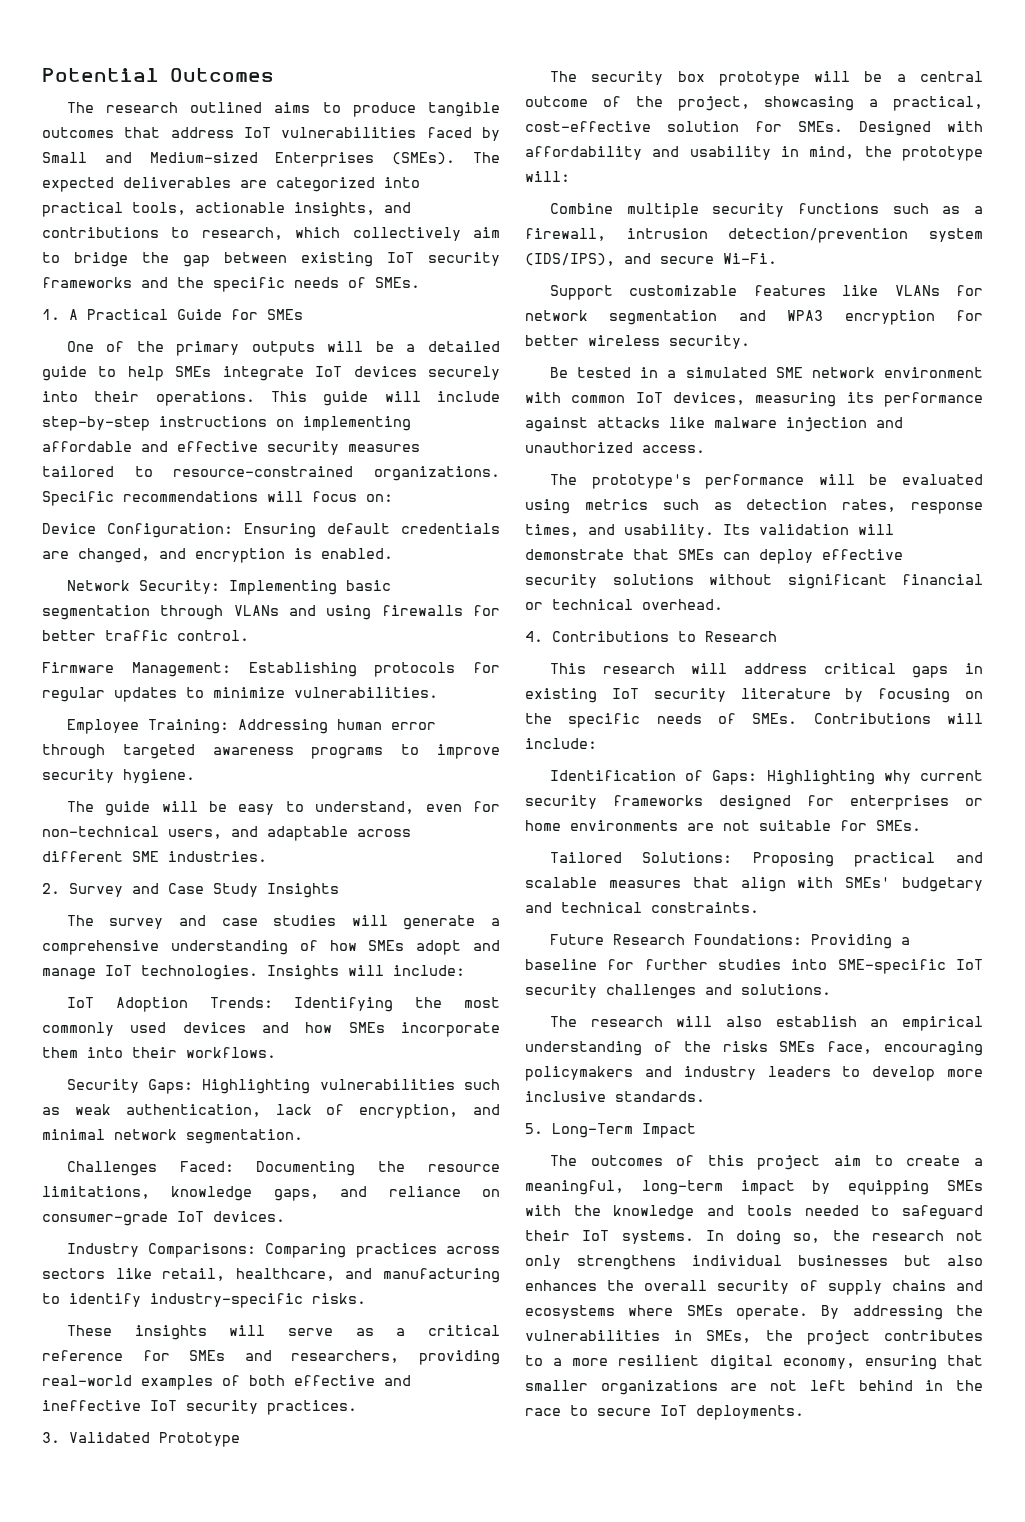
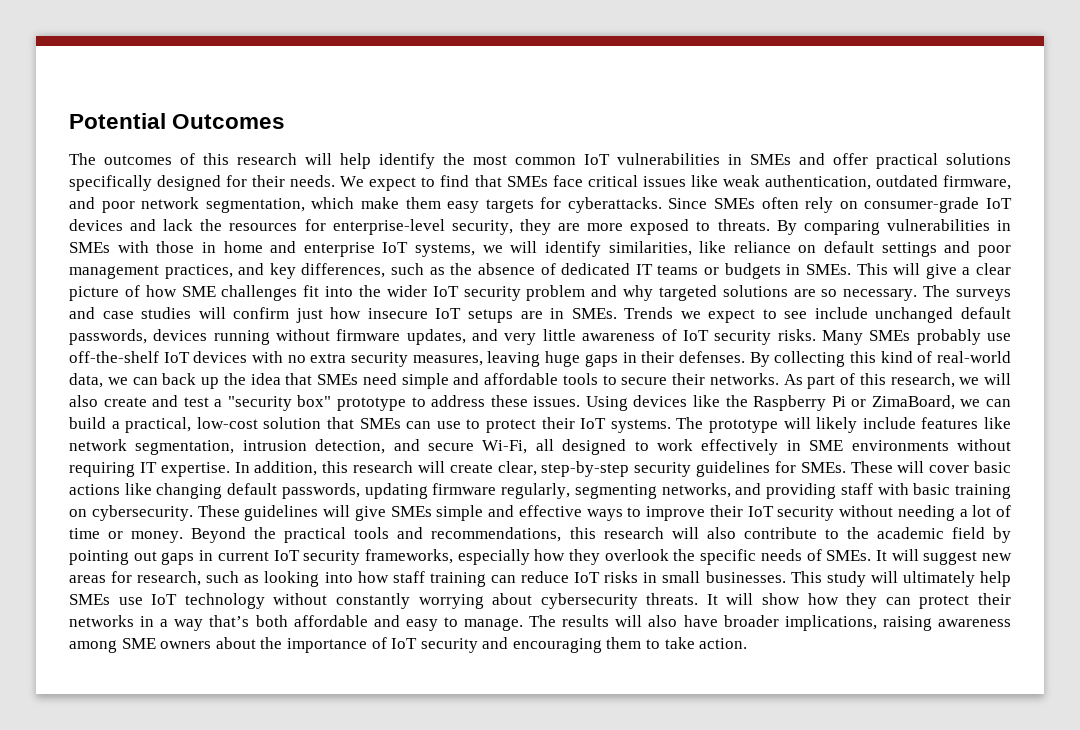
[106,102,501,117] [42,127,500,141] [42,152,500,167] [42,177,420,192] [42,202,411,217] [42,227,500,241] [42,252,500,267] [42,277,420,292] [42,309,303,320] [66,341,500,356] [42,366,500,381] [42,391,500,406] [42,416,411,431] [42,441,420,455] [42,466,500,481] [42,491,393,506] [42,523,500,538] [42,548,393,563] [66,580,391,595] [42,605,500,620] [42,630,249,641] [42,662,500,677] [42,687,438,702] [66,719,436,734] [42,744,501,759] [42,769,195,784] [66,801,500,816] [42,826,411,841] [42,851,267,862] [42,883,339,898] [66,915,500,930] [42,940,500,955] [42,965,465,980] [66,997,500,1012] [42,1022,500,1037] [42,1047,276,1058] [66,1079,501,1094] [42,1104,500,1119] [42,1129,303,1144] [66,1161,501,1176] [42,1186,500,1201] [42,1211,285,1226] [66,1243,501,1258] [42,1268,500,1283] [42,1293,366,1308] [66,1325,501,1340] [42,1350,500,1365] [42,1375,411,1390] [42,1400,357,1415] [42,1432,240,1447] [549,71,983,86] [525,96,983,111] [525,121,983,136] [525,146,983,161] [525,171,570,182] [549,203,983,218] [525,228,983,243] [525,253,777,266] [549,285,983,300] [525,310,983,325] [525,335,750,349] [549,367,983,378] [525,392,983,407] [525,417,903,432] [525,442,705,453] [549,474,983,489] [525,499,983,514] [525,524,894,538] [525,549,903,564] [525,574,983,589] [525,599,723,610] [525,631,777,642] [549,663,983,678] [525,688,983,703] [525,713,983,728] [525,738,597,749] [549,770,983,785] [525,795,983,810] [525,820,921,831] [549,852,983,867] [525,877,983,892] [525,902,759,913] [549,934,910,949] [525,959,983,974] [525,984,831,999] [549,1016,983,1031] [525,1041,983,1056] [525,1066,983,1081] [525,1091,705,1102] [525,1123,696,1138] [549,1155,983,1170] [525,1180,983,1195] [525,1205,983,1220] [525,1230,983,1245] [525,1255,983,1270] [525,1280,984,1295] [525,1305,983,1320] [525,1330,983,1345] [525,1355,983,1370] [525,1380,983,1395] [525,1405,804,1420] research outlined aims to produce tangible outcomes that address IoT vulnerabilities faced by Small and Medium-sized Enterprises (SMEs). The expected deliverables are categorized into practical tools, actionable insights, and contributions to research, which collectively aim to bridge the gap between existing IoT security frameworks and the specific needs of SMEs. // 1. A Practical Guide for SMEs // One of the primary outputs will be a detailed guide to help SMEs integrate IoT devices securely into their operations. This guide will include step-by-step instructions on implementing affordable and effective security measures tailored to resource-constrained organizations. Specific recommendations will focus on: // Device Configuration: Ensuring default credentials are changed, and encryption is enabled. // Network Security: Implementing basic segmentation through VLANs and using firewalls for better traffic control. // Firmware Management: Establishing protocols for regular updates to minimize vulnerabilities. // Employee Training: Addressing human error through targeted awareness programs to improve security hygiene. // The guide will be easy to understand, even for non-technical users, and adaptable across different SME industries. // 2. Survey and Case Study Insights // The survey and case studies will generate a comprehensive understanding of how SMEs adopt and manage IoT technologies. Insights will include: // IoT Adoption Trends: Identifying the most commonly used devices and how SMEs incorporate them into their workflows. // Security Gaps: Highlighting vulnerabilities such as weak authentication, lack of encryption, and minimal network segmentation. // Challenges Faced: Documenting the resource limitations, knowledge gaps, and reliance on consumer-grade IoT devices. // Industry Comparisons: Comparing practices across sectors like retail, healthcare, and manufacturing to identify industry-specific risks. // These insights will serve as a critical reference for SMEs and researchers, providing real-world examples of both effective and ineffective IoT security practices. // 3. Validated Prototype // The security box prototype will be a central outcome of the project, showcasing a practical, cost-effective solution for SMEs. Designed with affordability and usability in mind, the prototype will: // Combine multiple security functions such as a firewall, intrusion detection/prevention system (IDS/IPS), and secure Wi-Fi. // Support customizable features like VLANs for network segmentation and WPA3 encryption for better wireless security. // Be tested in a simulated SME network environment with common IoT devices, measuring its performance against attacks like malware injection and unauthorized access. // The prototype's performance will be evaluated using metrics such as detection rates, response times, and usability. Its validation will demonstrate that SMEs can deploy effective security solutions without significant financial or technical overhead. // 4. Contributions to Research // This research will address critical gaps in existing IoT security literature by focusing on the specific needs of SMEs. Contributions will include: // Identification of Gaps: Highlighting why current security frameworks designed for enterprises or home environments are not suitable for SMEs. // Tailored Solutions: Proposing practical and scalable measures that align with SMEs' budgetary and technical constraints. // Future Research Foundations: Providing a baseline for further studies into SME-specific IoT security challenges and solutions. // The research will also establish an empirical understanding of the risks SMEs face, encouraging policymakers and industry leaders to develop more inclusive standards. // 5. Long-Term Impact // The outcomes of this project aim to create a meaningful, long-term impact by equipping SMEs with the knowledge and tools needed to safeguard their IoT systems. In doing so, the research not only strengthens individual businesses but also enhances the overall security of supply chains and ecosystems where SMEs operate. By addressing the vulnerabilities in SMEs, the project contributes to a more resilient digital economy, ensuring that smaller organizations are not left behind in the race to secure IoT deployments. -> [104,153,1011,169] [69,175,1011,191] [69,197,1013,213] [69,219,1012,235] [69,241,1012,257] [69,263,1011,279] [69,285,1012,301] [69,307,1011,323] [69,329,1012,345] [69,351,1012,367] [69,373,1011,389] [69,395,1011,411] [69,417,1012,433] [69,439,1011,455] [69,461,1012,477] [69,483,1012,499] [69,505,1011,521] [69,527,1011,543] [69,549,1013,565] [69,571,1011,587] [69,593,1012,609] [69,615,1011,631] [69,637,748,653] outcomes of this research will help identify the most common IoT vulnerabilities in SMEs and offer practical solutions specifically designed for their needs. We expect to find that SMEs face critical issues like weak authentication, outdated firmware, and poor network segmentation, which make them easy targets for cyberattacks. Since SMEs often rely on consumer-grade IoT devices and lack the resources for enterprise-level security, they are more exposed to threats. By comparing vulnerabilities in SMEs with those in home and enterprise IoT systems, we will identify similarities, like reliance on default settings and poor management practices, and key differences, such as the absence of dedicated IT teams or budgets in SMEs. This will give a clear picture of how SME challenges fit into the wider IoT security problem and why targeted solutions are so necessary. The surveys and case studies will confirm just how insecure IoT setups are in SMEs. Trends we expect to see include unchanged default passwords, devices running without firmware updates, and very little awareness of IoT security risks. Many SMEs probably use off-the-shelf IoT devices with no extra security measures, leaving huge gaps in their defenses. By collecting this kind of real-world data, we can back up the idea that SMEs need simple and affordable tools to secure their networks. As part of this research, we will also create and test a "security box" prototype to address these issues. Using devices like the Raspberry Pi or ZimaBoard, we can build a practical, low-cost solution that SMEs can use to protect their IoT systems. The prototype will likely include features like network segmentation, intrusion detection, and secure Wi-Fi, all designed to work effectively in SME environments without requiring IT expertise. In addition, this research will create clear, step-by-step security guidelines for SMEs. These will cover basic actions like changing default passwords, updating firmware regularly, segmenting networks, and providing staff with basic training on cybersecurity. These guidelines will give SMEs simple and effective ways to improve their IoT security without needing a lot of time or money. Beyond the practical tools and recommendations, this research will also contribute to the academic field by pointing out gaps in current IoT security frameworks, especially how they overlook the specific needs of SMEs. It will suggest new areas for research, such as looking into how staff training can reduce IoT risks in small businesses. This study will ultimately help SMEs use IoT technology without constantly worrying about cybersecurity threats. It will show how they can protect their networks in a way that’s both affordable and easy to manage. The results will also have broader implications, raising awareness among SME owners about the importance of IoT security and encouraging them to take action.

